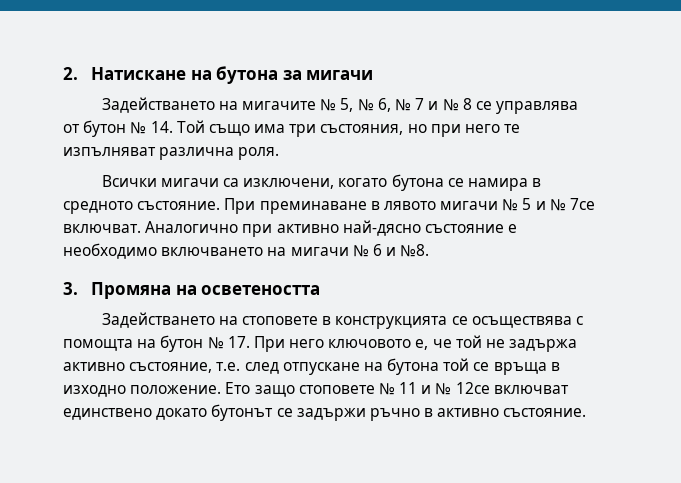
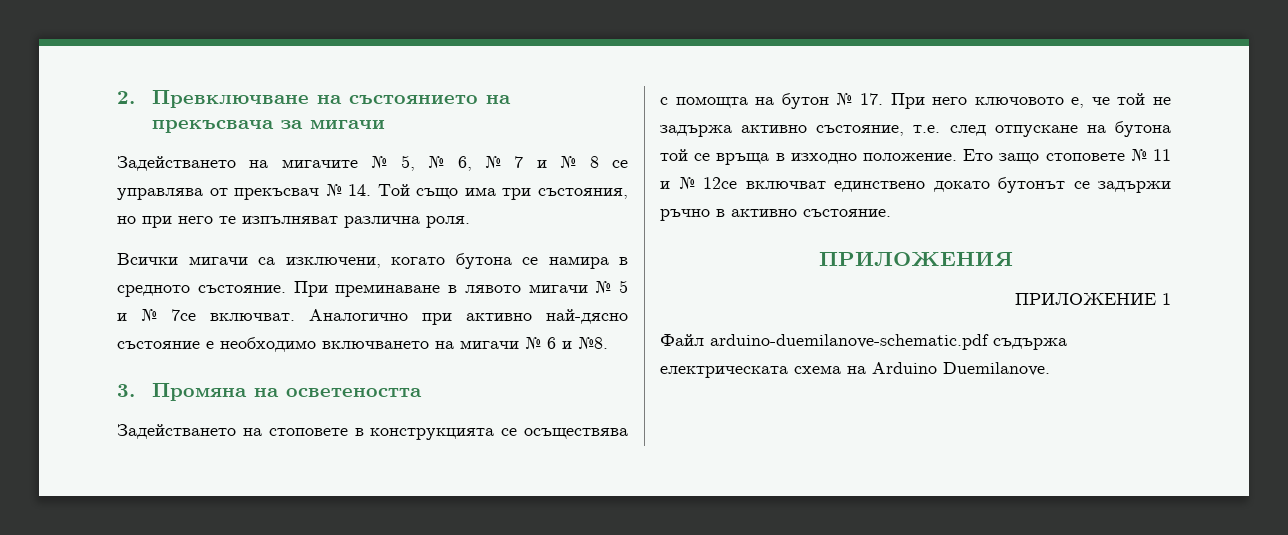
[90,66,279,84] Натискане на бутона -> [151,90,511,108] [151,120,274,133] Превключване на състоянието на прекъсвача
[83,120,127,137] бутон -> [234,188,320,200] прекъсвач
(587, 412) none -> [818,251,1013,267] [1015,293,1171,305] [660,334,1067,350] [660,362,1050,378] // ПРИЛОЖЕНИЯ // ПРИЛОЖЕНИЕ 1 // Файл arduino-duemilanove-schematic.pdf съдържа електрическата схема на Arduino Duemilanove.

